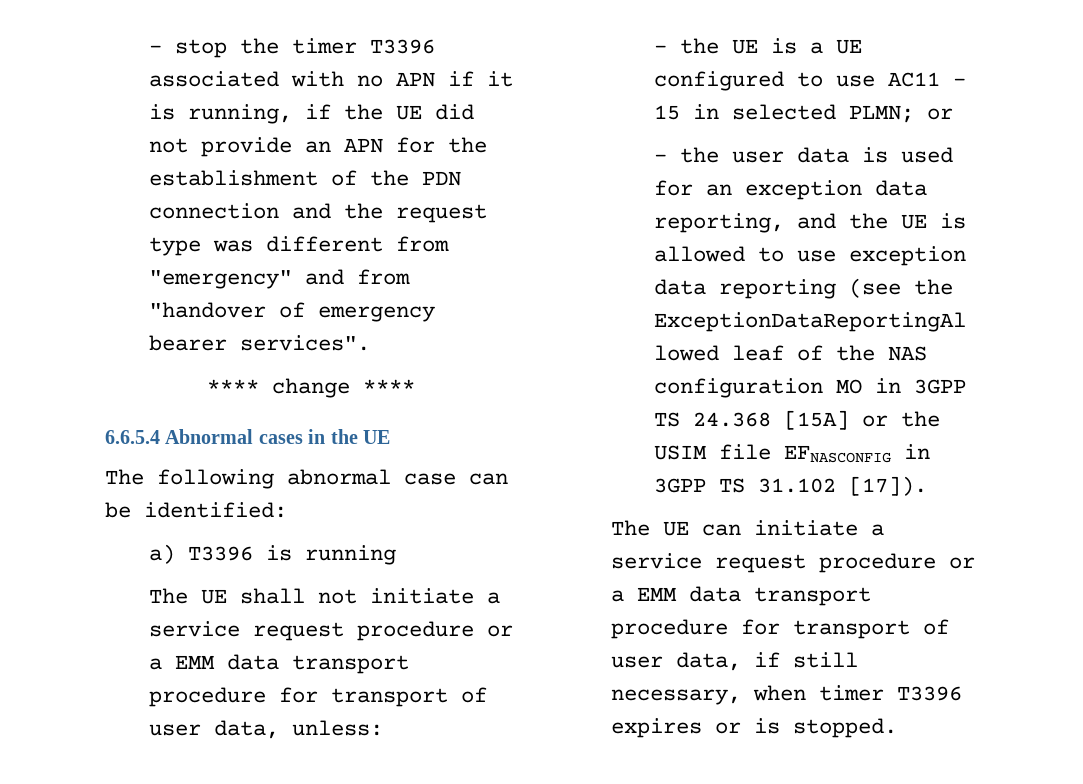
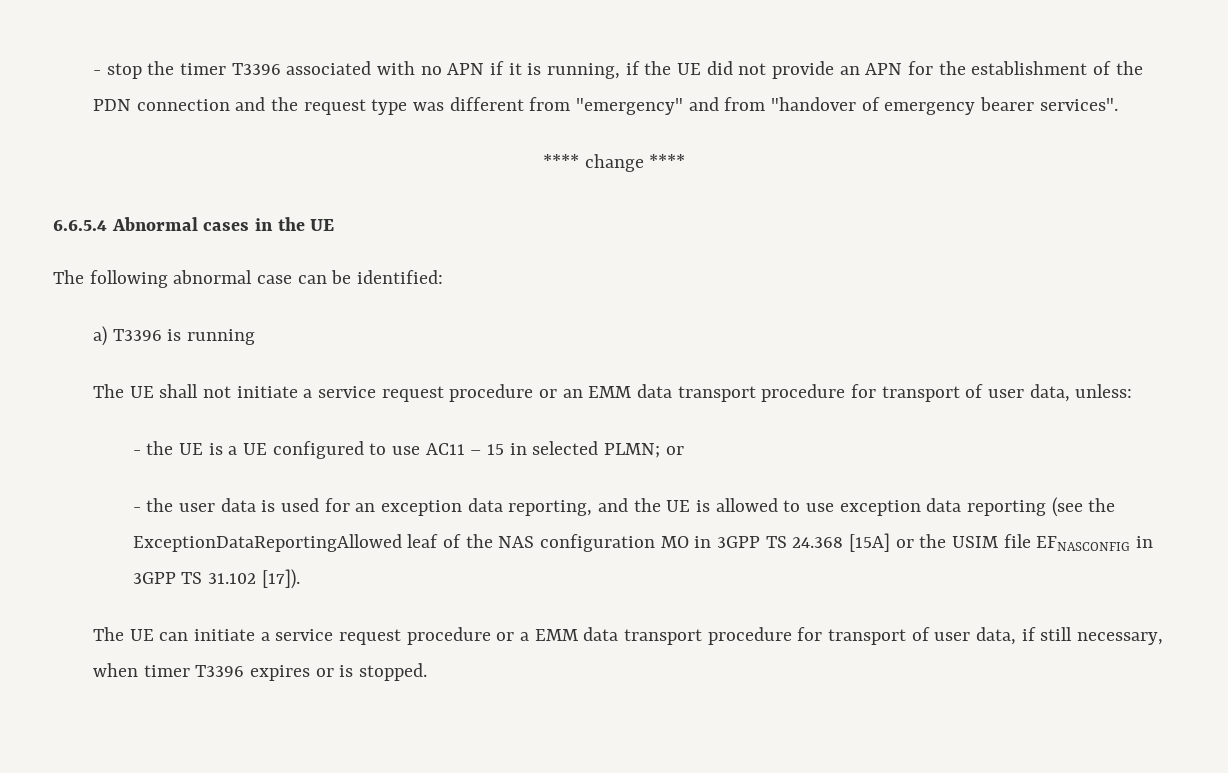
[148,658,162,670] a -> [562,389,583,398] an

